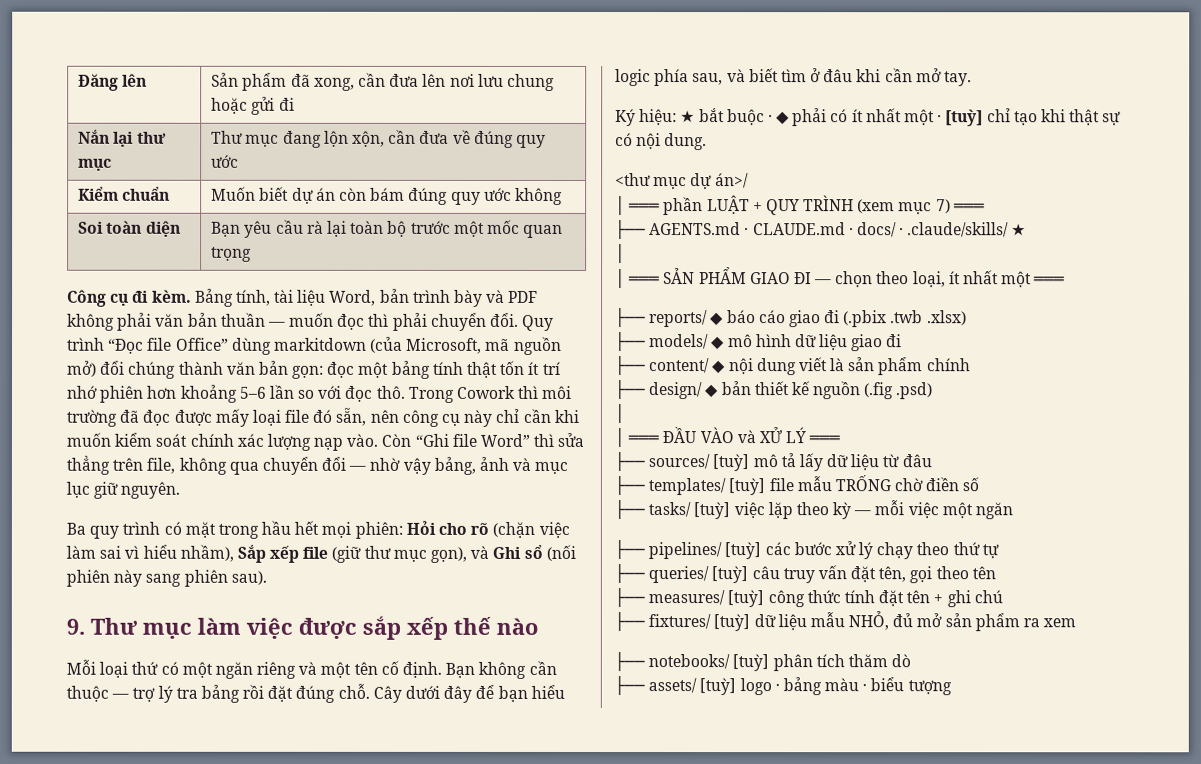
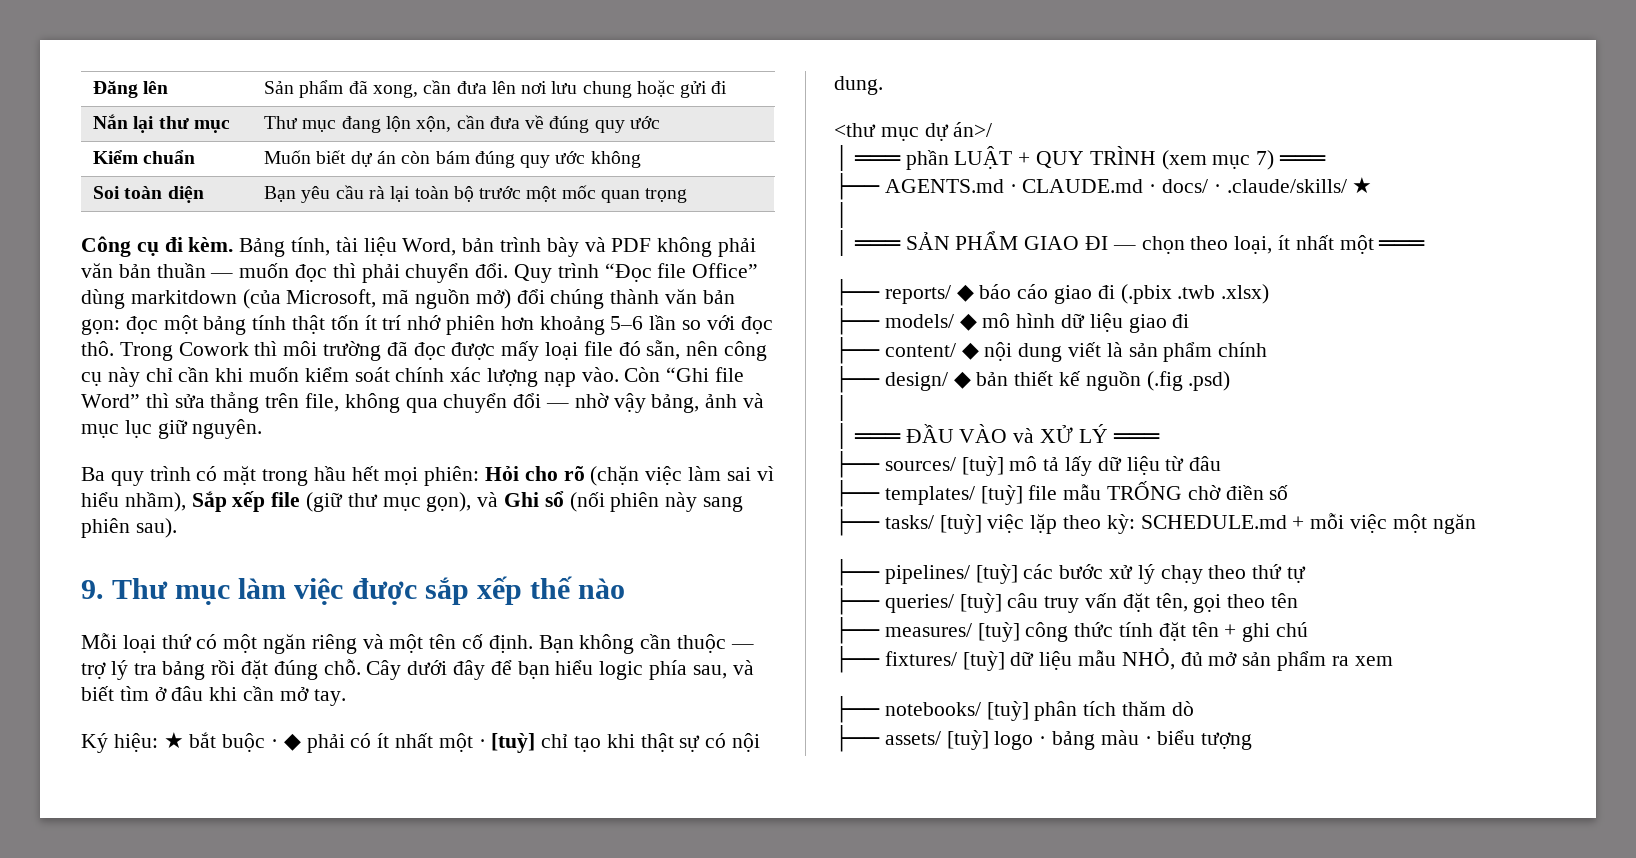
[832,502,872,520] kỳ — -> [1106,514,1305,534] kỳ: SCHEDULE.md +

